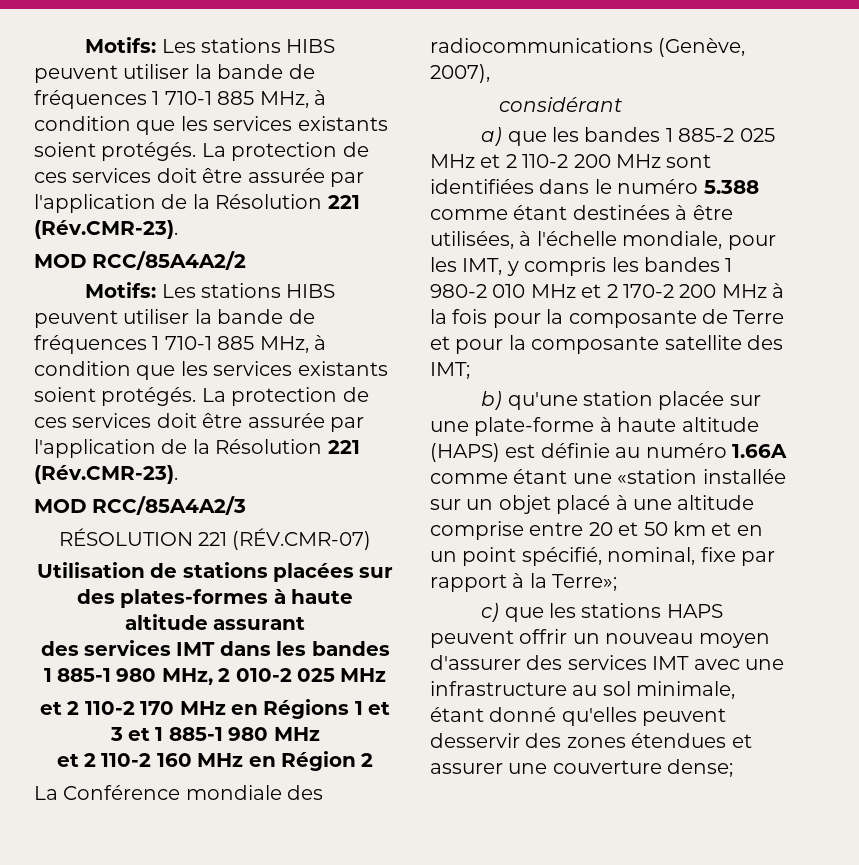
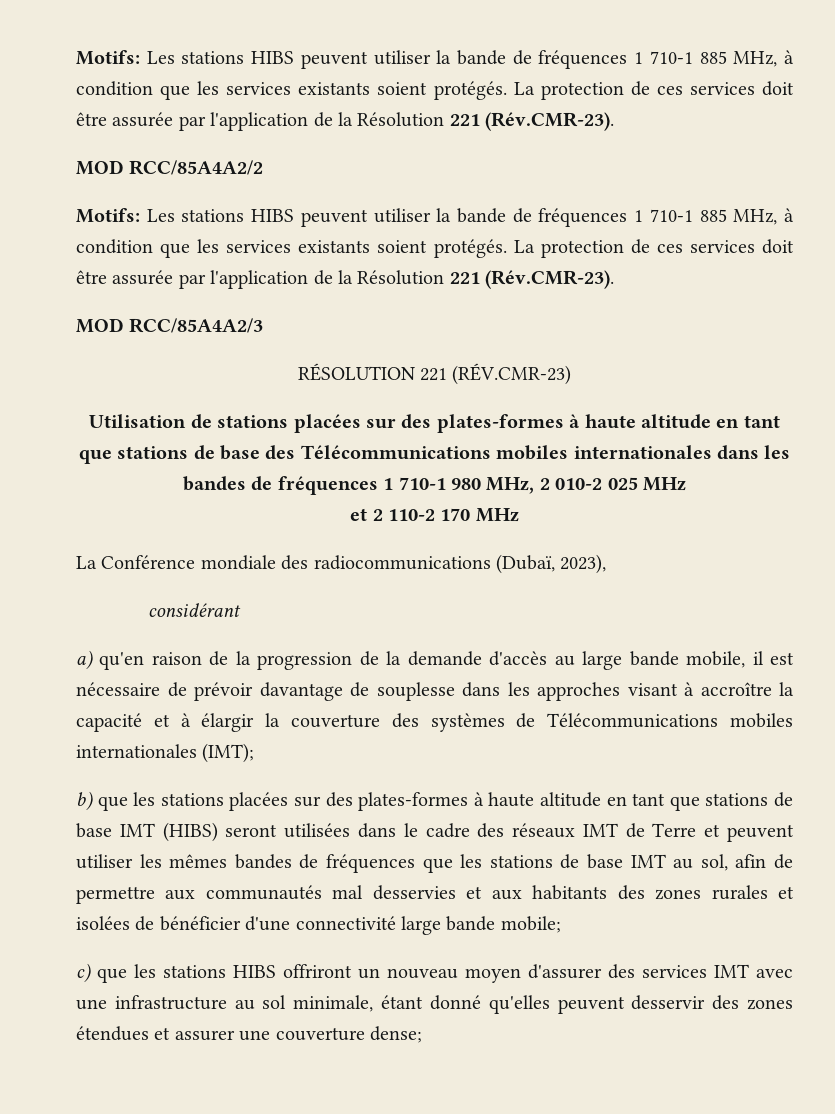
[232,528,372,550] (RÉV.CMR-07) -> [452,363,572,385] (RÉV.CMR-23)
[213,616,306,630] [40,640,390,656] [43,668,111,682] assurant // des services IMT dans les bandes 1 885-1 -> [716,415,780,428] [78,445,791,464] [183,476,446,495] en tant que stations de base des Télécommunications mobiles internationales dans les bandes de fréquences 1 710-1
[230,699,391,719] [109,727,320,741] [56,751,374,771] en Régions 1 et 3 et 1 885-1 980 MHz // et 2 110-2 160 MHz en Région 2 -> (519, 515) none
[658,38,746,57] [430,64,490,83] (Genève, 2007), -> [496,554,607,574] (Dubaï, 2023),
[507,127,775,146] [430,154,712,168] [430,179,759,194] [430,205,733,220] [430,231,776,250] [430,257,733,276] [430,283,785,298] [430,309,785,328] [430,335,783,354] [430,362,470,379] [481,391,761,410] [430,417,759,436] [430,443,787,462] [430,469,786,484] [430,495,755,514] [430,521,763,540] [430,547,775,566] [430,573,618,592] que les bandes 1 885-2 025 MHz et 2 110-2 200 MHz sont identifiées dans le numéro 5.388 comme étant destinées à être utilisées, à l'échelle mondiale, pour les IMT, y compris les bandes 1 980-2 010 MHz et 2 170-2 200 MHz à la fois pour la composante de Terre et pour la composante satellite des IMT; // b) qu'une station placée sur une plate-forme à haute altitude (HAPS) est définie au numéro 1.66A comme étant une «station installée sur un objet placé à une altitude comprise entre 20 et 50 km et en un point spécifié, nominal, fixe par rapport à la Terre»; -> [99,651,794,670] [76,682,794,701] [76,713,793,732] [76,743,255,763] [76,791,794,811] [76,822,795,842] [76,854,794,873] [76,885,795,904] [76,916,561,935] qu'en raison de la progression de la demande d'accès au large bande mobile, il est nécessaire de prévoir davantage de souplesse dans les approches visant à accroître la capacité et à élargir la couverture des systèmes de Télécommunications mobiles internationales (IMT); // b) que les stations placées sur des plates-formes à haute altitude en tant que stations de base IMT (HIBS) seront utilisées dans le cadre des réseaux IMT de Terre et peuvent utiliser les mêmes bandes de fréquences que les stations de base IMT au sol, afin de permettre aux communautés mal desservies et aux habitants des zones rurales et isolées de bénéficier d'une connectivité large bande mobile;
[666,604,723,618] [430,629,568,648] HAPS peuvent offrir -> [233,964,352,978] HIBS offriront

